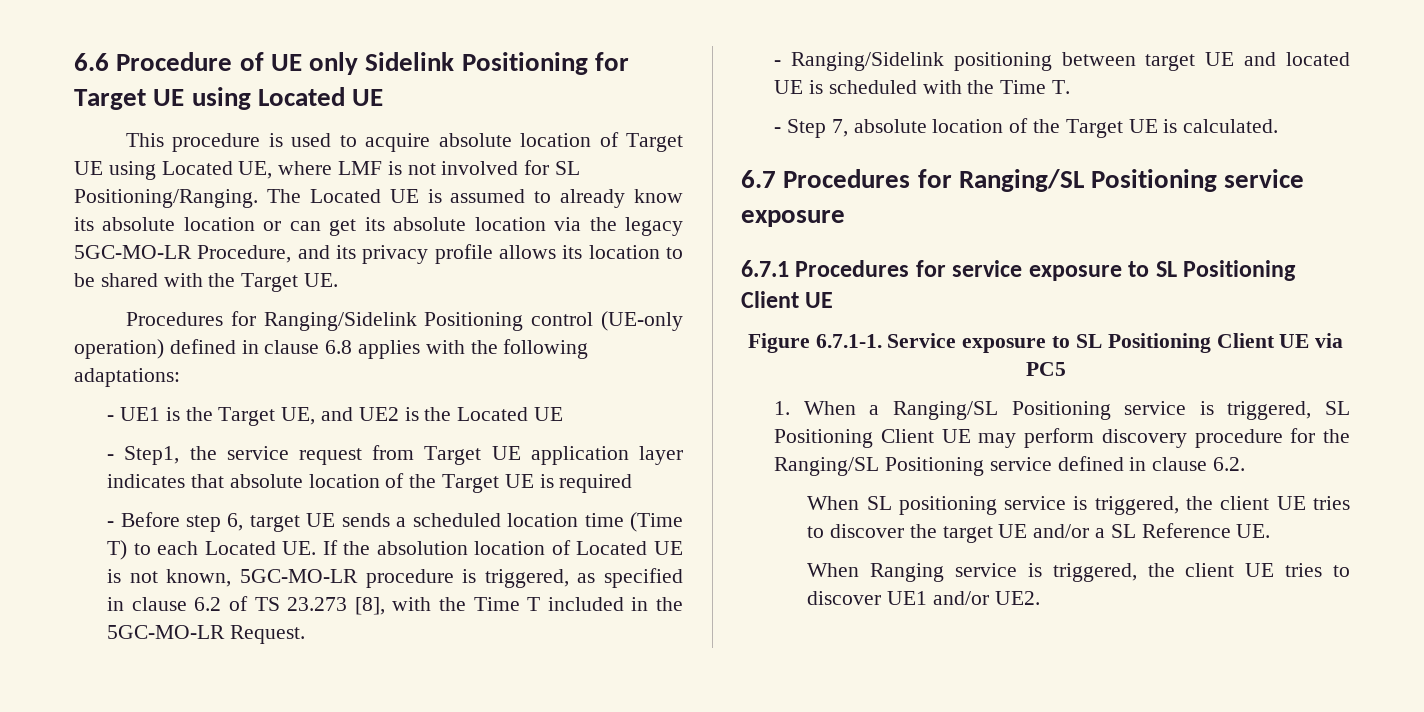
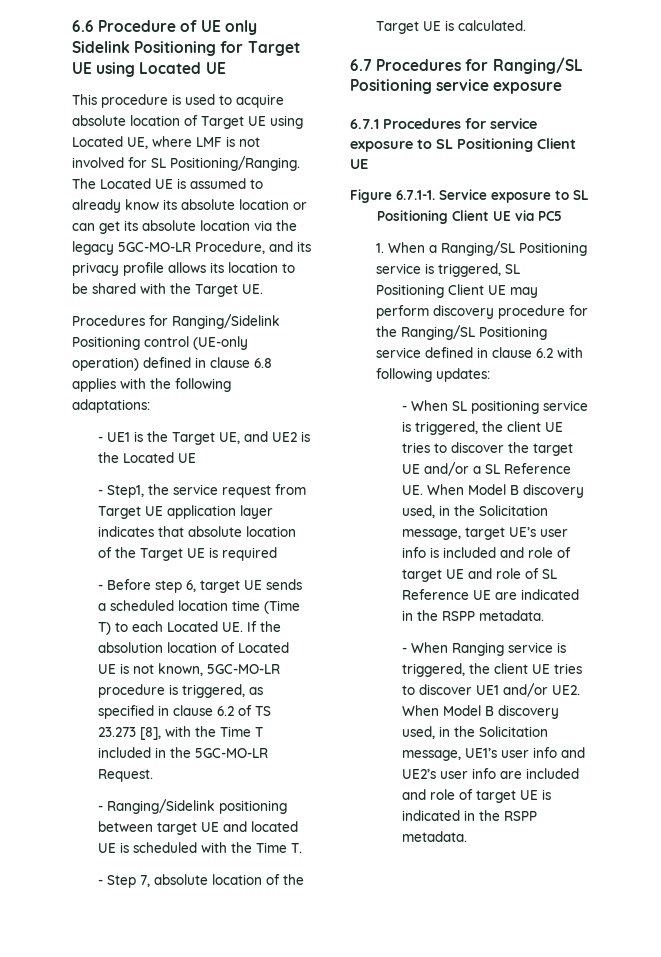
[1212,457,1245,471] 6.2. // -> [536,347,584,358] [376,368,491,382] [402,405,408,411] 6.2 with following updates: // -
(1271, 531) // -> [427,484,585,498] [402,505,549,518] [402,527,569,540] [402,547,572,558] [402,568,558,582] [402,589,580,600] [402,610,545,621] [402,647,408,653] When Model B discovery used, in the Solicitation message, target UE’s user info is included and role of target UE and role of SL Reference UE are indicated in the RSPP metadata. // -
(1040, 598) none -> [402,705,560,719] [402,726,549,739] [402,747,586,761] [402,768,580,779] [402,789,552,803] [402,810,538,821] [402,831,468,842] When Model B discovery used, in the Solicitation message, UE1’s user info and UE2’s user info are included and role of target UE is indicated in the RSPP metadata.

